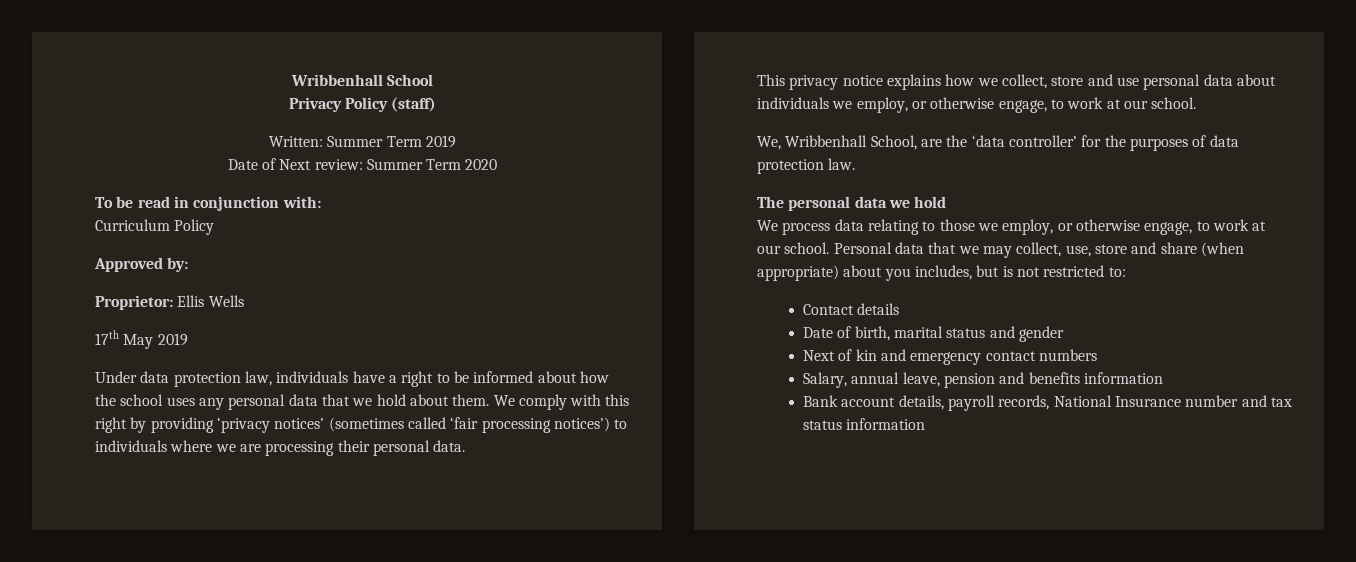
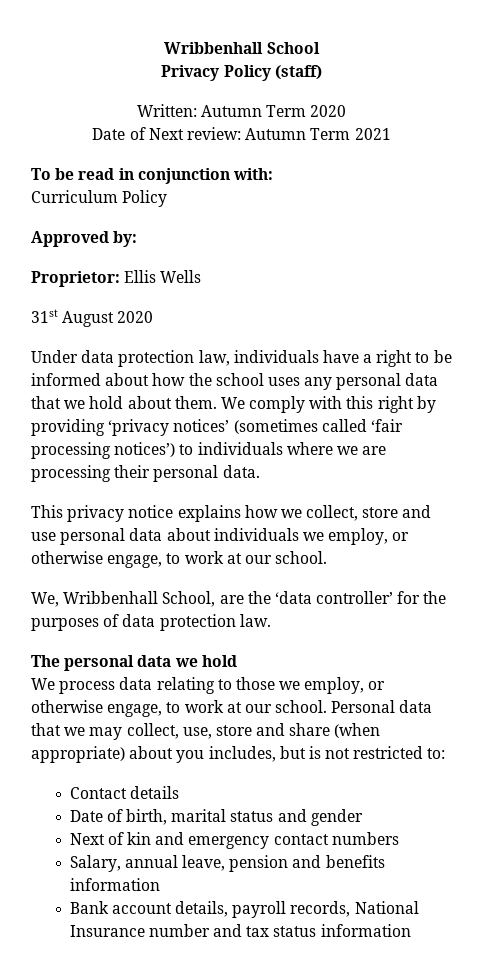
[327,135,456,148] Summer Term 2019 -> [200,105,347,117] Autumn Term 2020
[366,159,498,170] Summer Term 2020 -> [245,128,391,140] Autumn Term 2021
[95,330,188,349] 17th May 2019 -> [31,309,154,327] 31st August 2020

